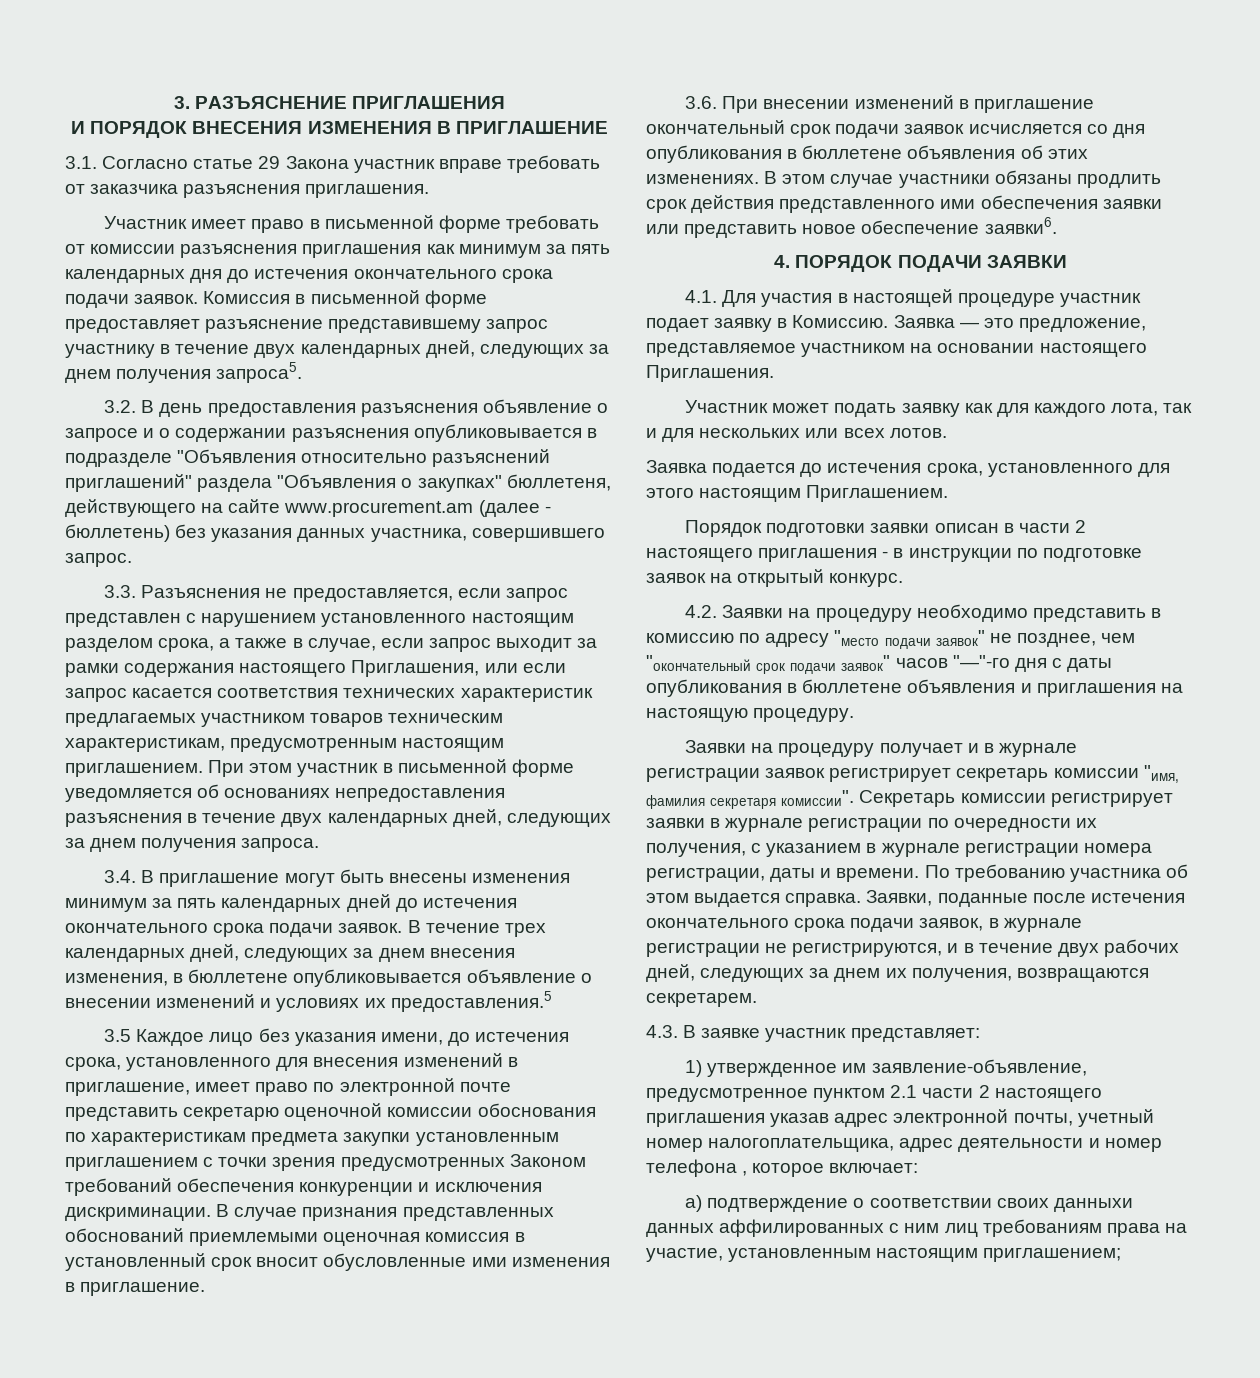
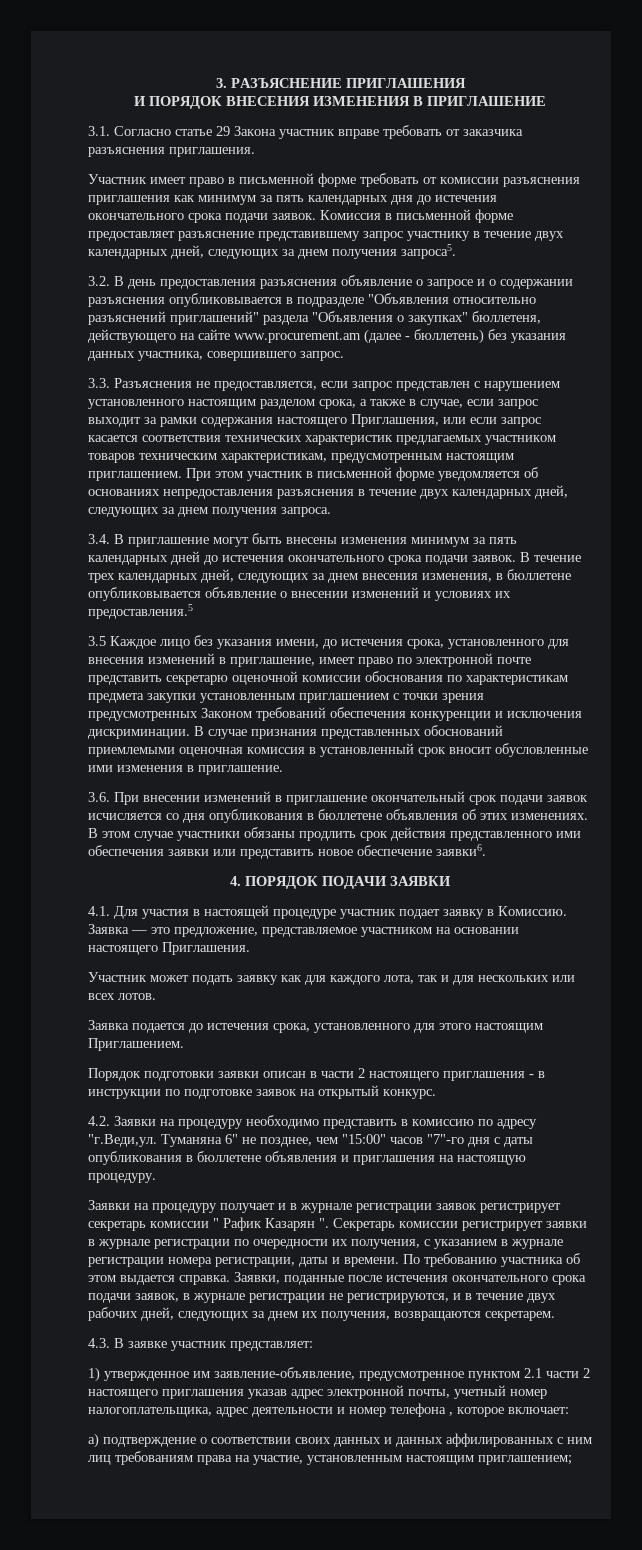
[834,630,1136,649] [646,655,1010,674] "место подачи заявок" не позднее, чем "окончательный срок подачи заявок" часов "—"-го -> [88,1134,464,1147] "г.Веди,ул. Туманяна 6" не позднее, чем "15:00" часов "7"-го
[1143,765,1179,783] [646,790,855,809] "имя, фамилия секретаря комиссии". -> [213,1217,329,1231] " Рафик Казарян ".
[1053,1198,1133,1212] данныхи -> [334,1437,392,1447] данных и

